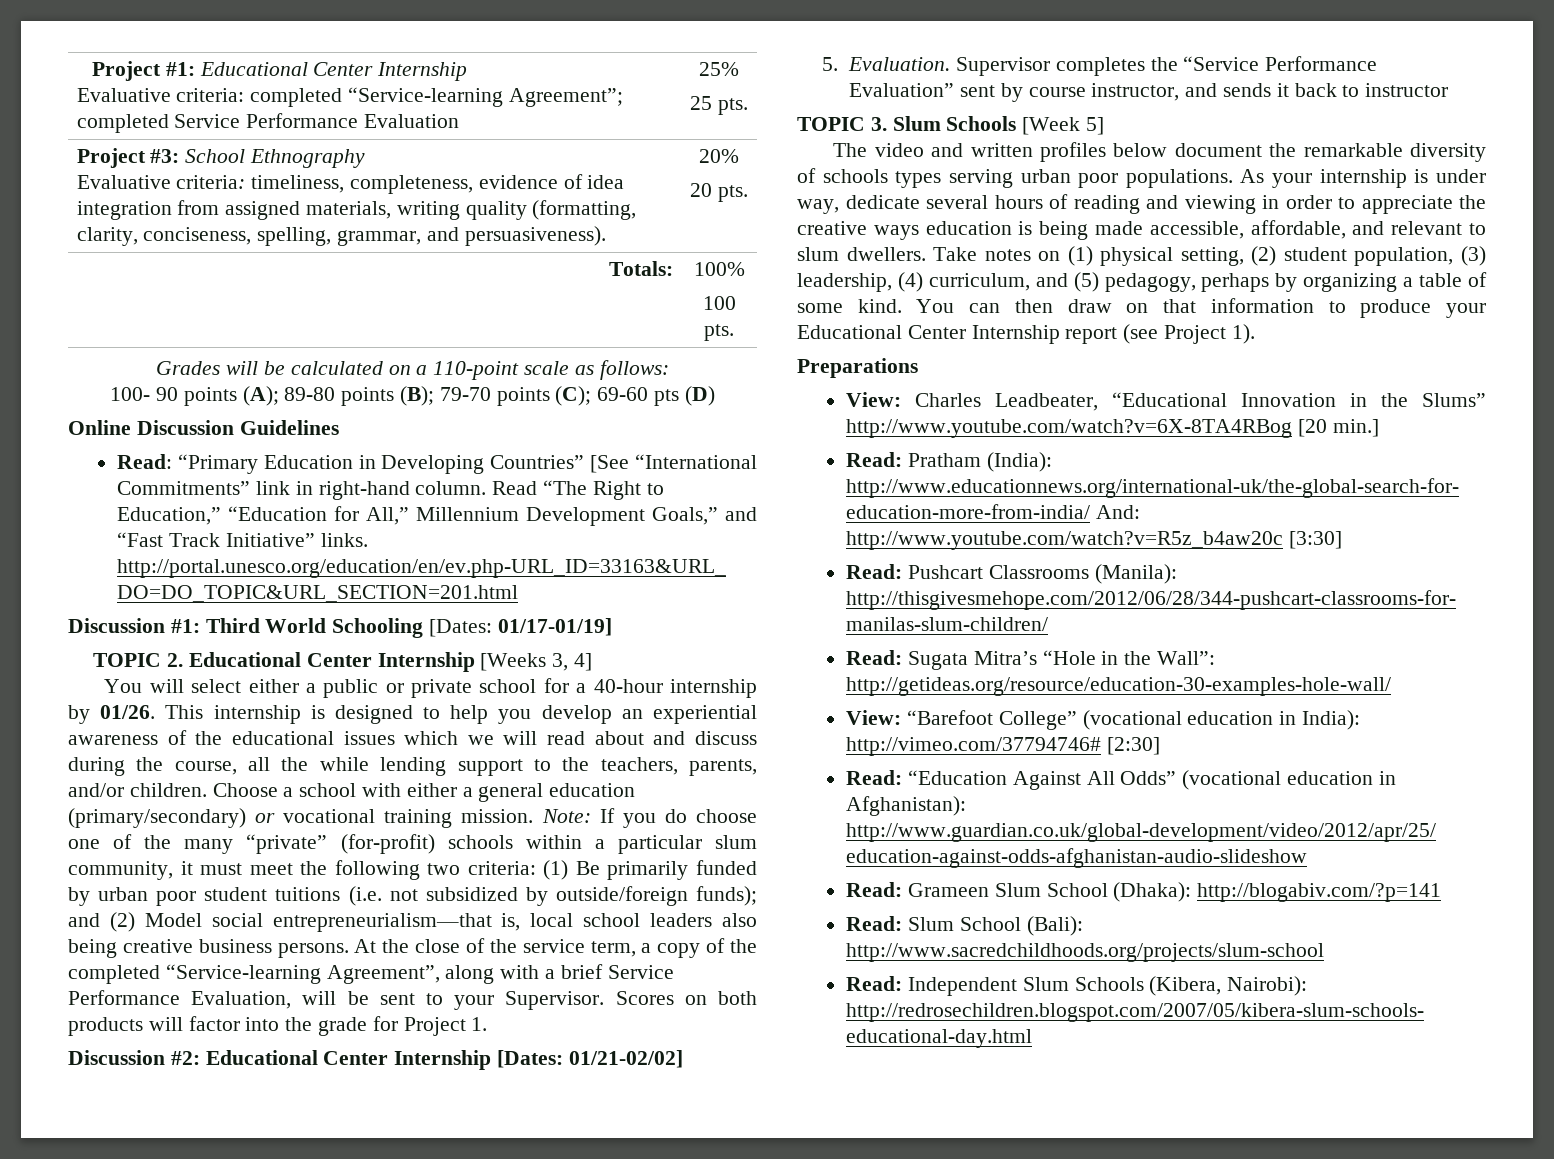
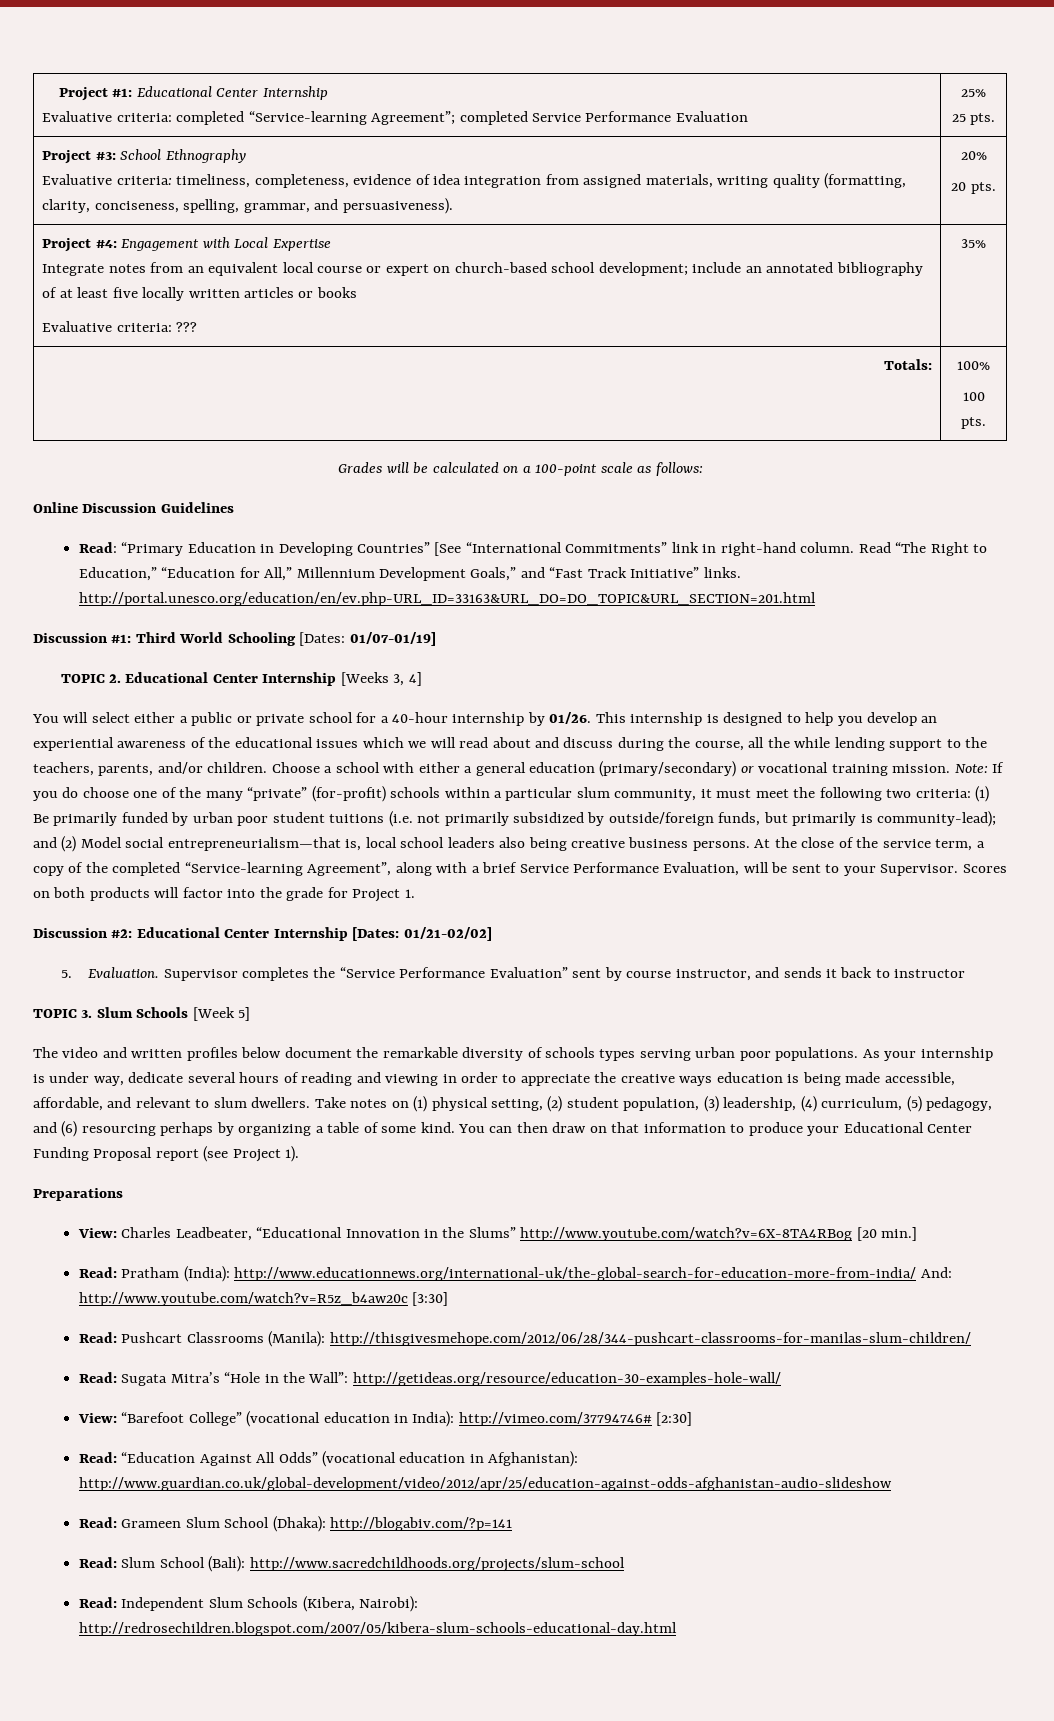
(748, 193) none -> [42,237,331,252] [42,262,923,276] [42,287,357,301] [42,321,198,332] [961,239,986,248] // Project #4: Engagement with Local Expertise // Integrate notes from an equivalent local course or expert on church-based school development; include an annotated bibliography of at least five locally written articles or books // Evaluative criteria: ??? | 35%
[433,361,520,380] 110-point -> [535,464,598,476] 100-point
[110,386,715,406] // 100- 90 points (A); 89-80 points (B); 79-70 points (C); 69-60 pts (D) -> (703, 469) none
[497,618,612,636] 01/17-01/19] -> [349,632,436,646] 01/07-01/19]
(418, 895) none -> [444,812,509,826] primarily
[696,886,758,906] funds); -> [718,811,997,827] funds, but primarily is community-lead);
[1035,273,1068,287] and -> (903, 1104) none
(1196, 282) none -> [33,1121,156,1137] and (6) resourcing
[971,325,1060,344] Internship -> [33,1147,153,1161] Funding Proposal

